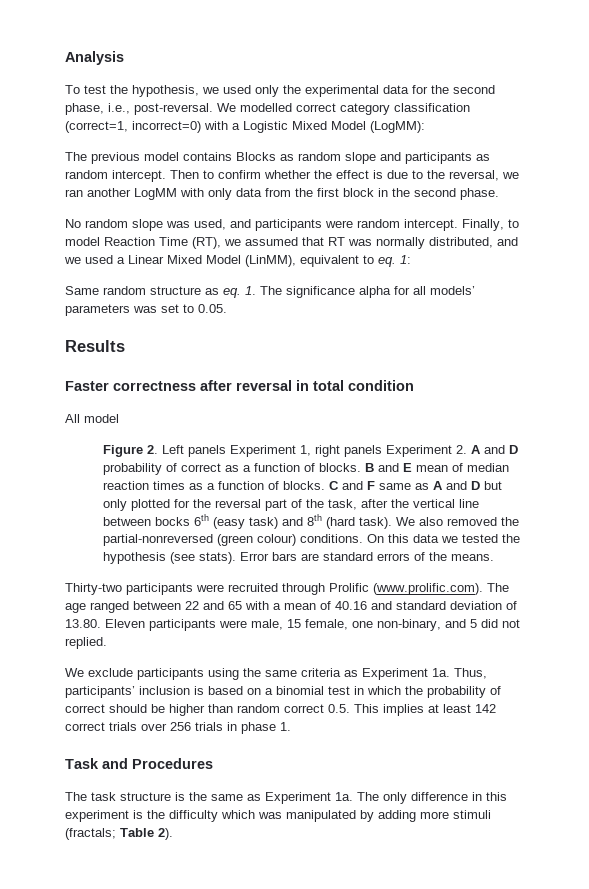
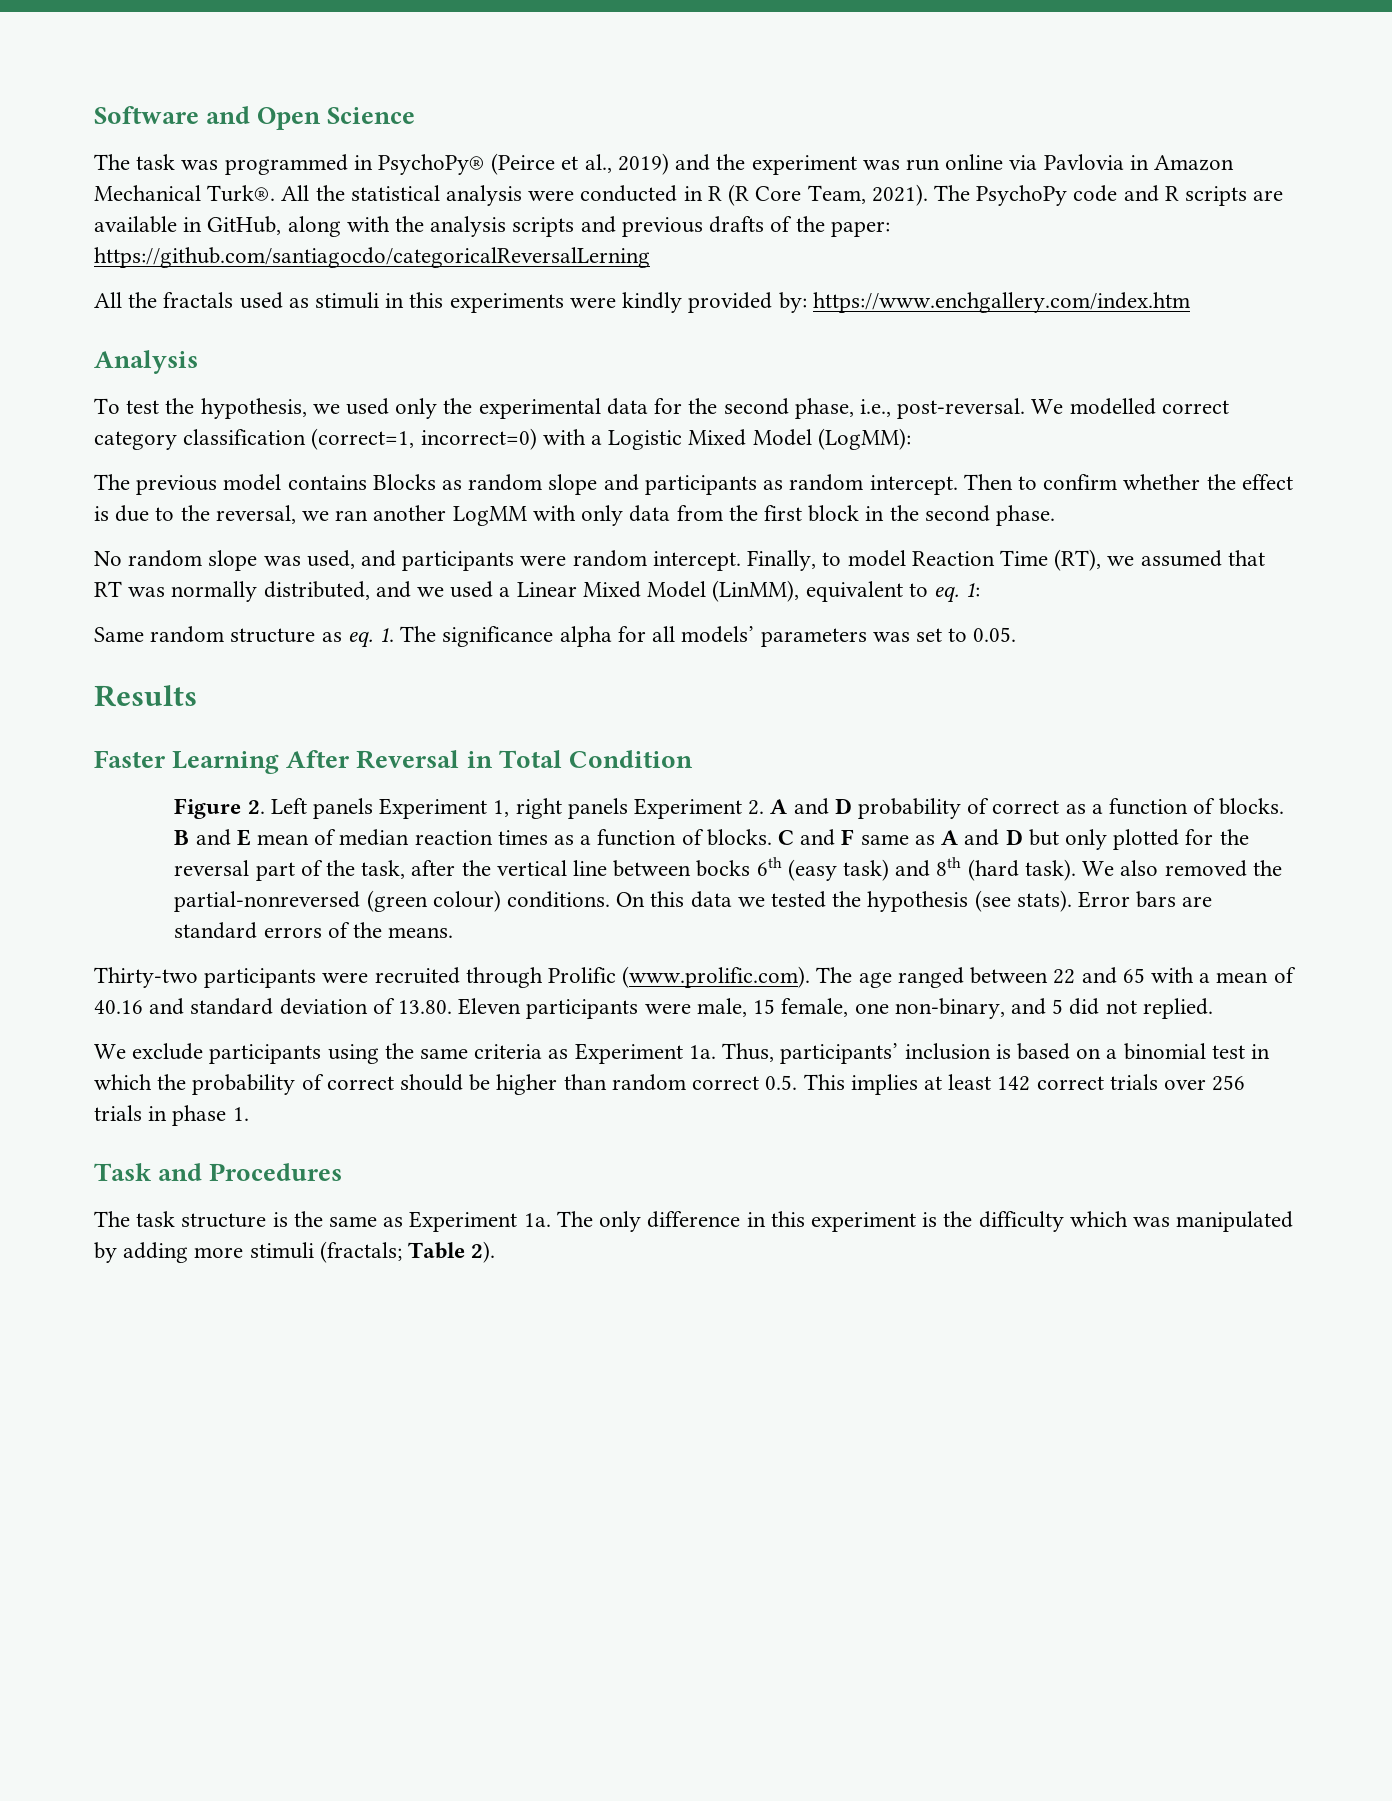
(65, 58) none -> [94,106,416,130] [94,153,1234,175] [94,184,1284,206] [94,216,890,237] [94,247,650,268] [94,292,1190,313] Software and Open Science // The task was programmed in PsychoPy® (Peirce et al., 2019) and the experiment was run online via Pavlovia in Amazon Mechanical Turk®. All the statistical analysis were conducted in R (R Core Team, 2021). The PsychoPy code and R scripts are available in GitHub, along with the analysis scripts and previous drafts of the paper: https://github.com/santiagocdo/categoricalReversalLerning // All the fractals used as stimuli in this experiments were kindly provided by: https://www.enchgallery.com/index.htm //
[113,380,414,391] [65,414,119,423] correctness after reversal in total condition // All model -> [172,750,693,774] Learning After Reversal in Total Condition

